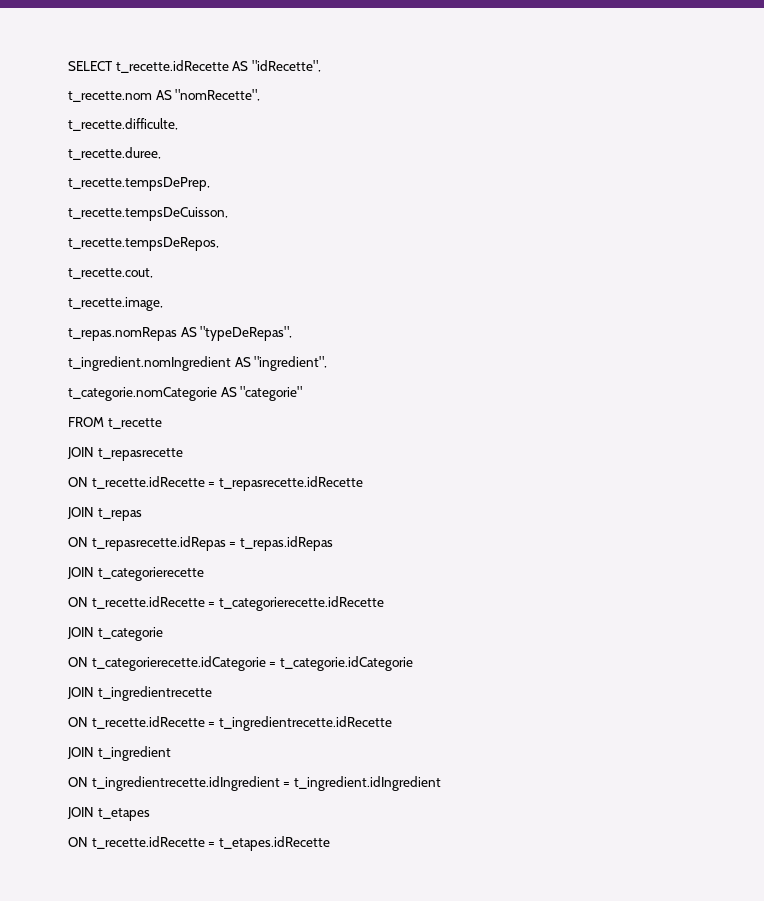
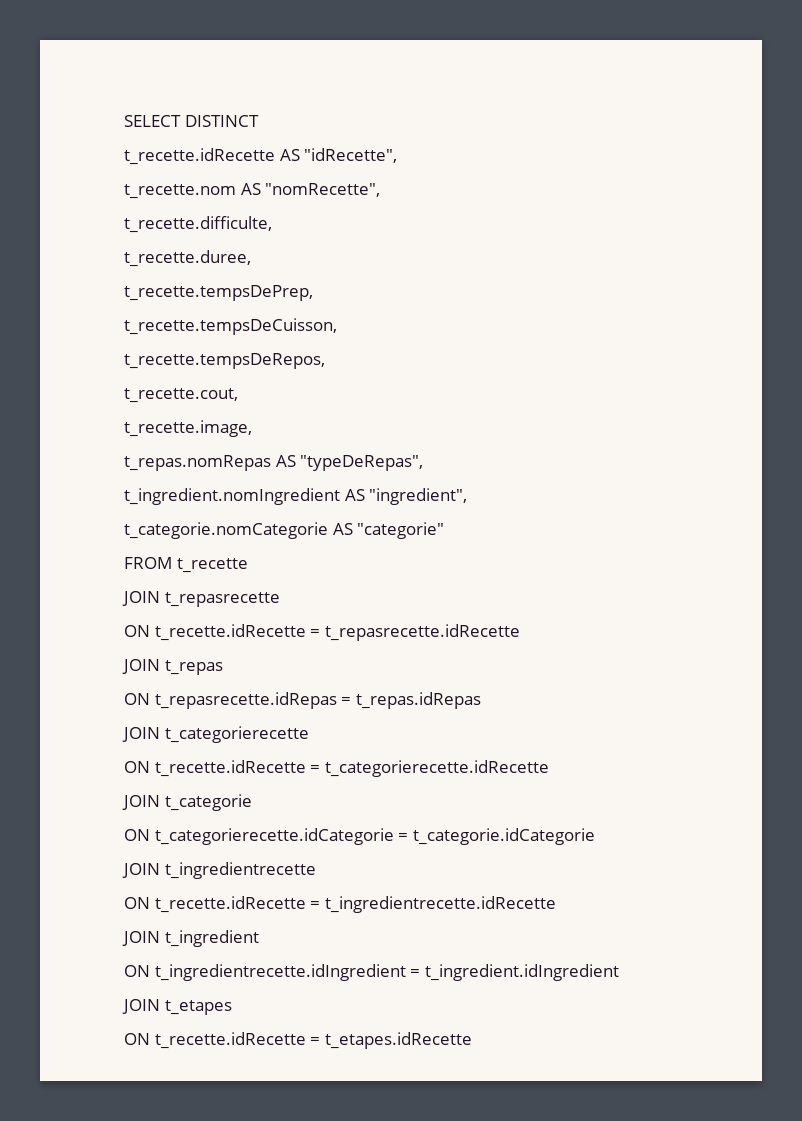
(112, 66) none -> [184,115,259,127] DISTINCT //

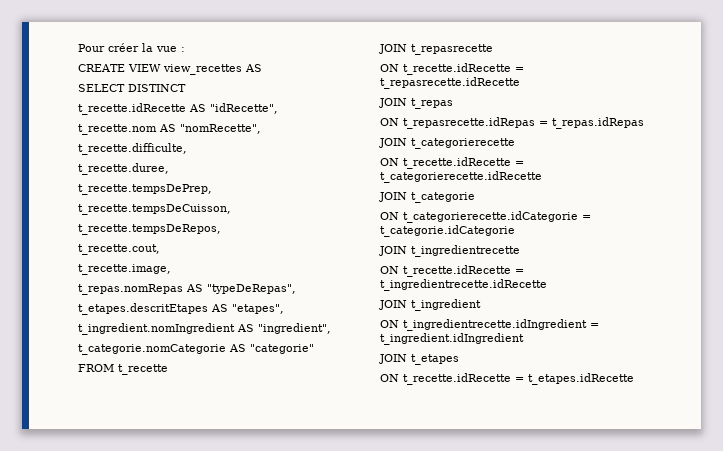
(124, 121) none -> [78,43,185,52] [78,64,262,75] Pour créer la vue : // CREATE VIEW view_recettes AS //
(424, 463) none -> [78,303,284,315] // t_etapes.descritEtapes AS "etapes",

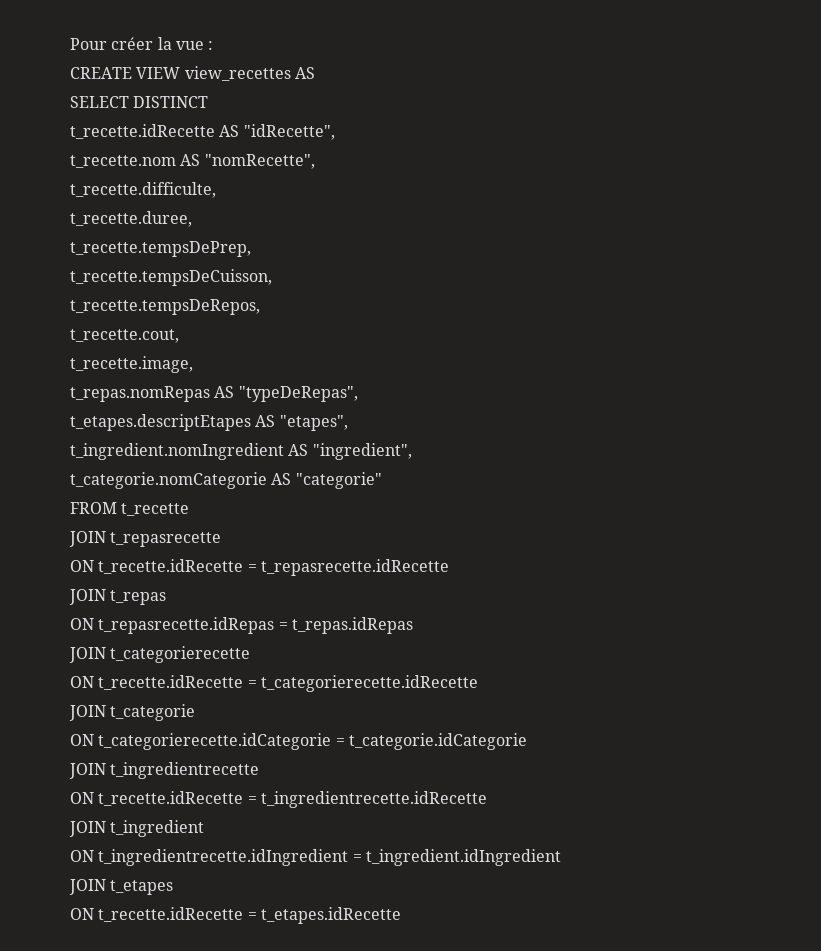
[78,303,208,315] t_etapes.descritEtapes -> [70,414,251,431] t_etapes.descriptEtapes

